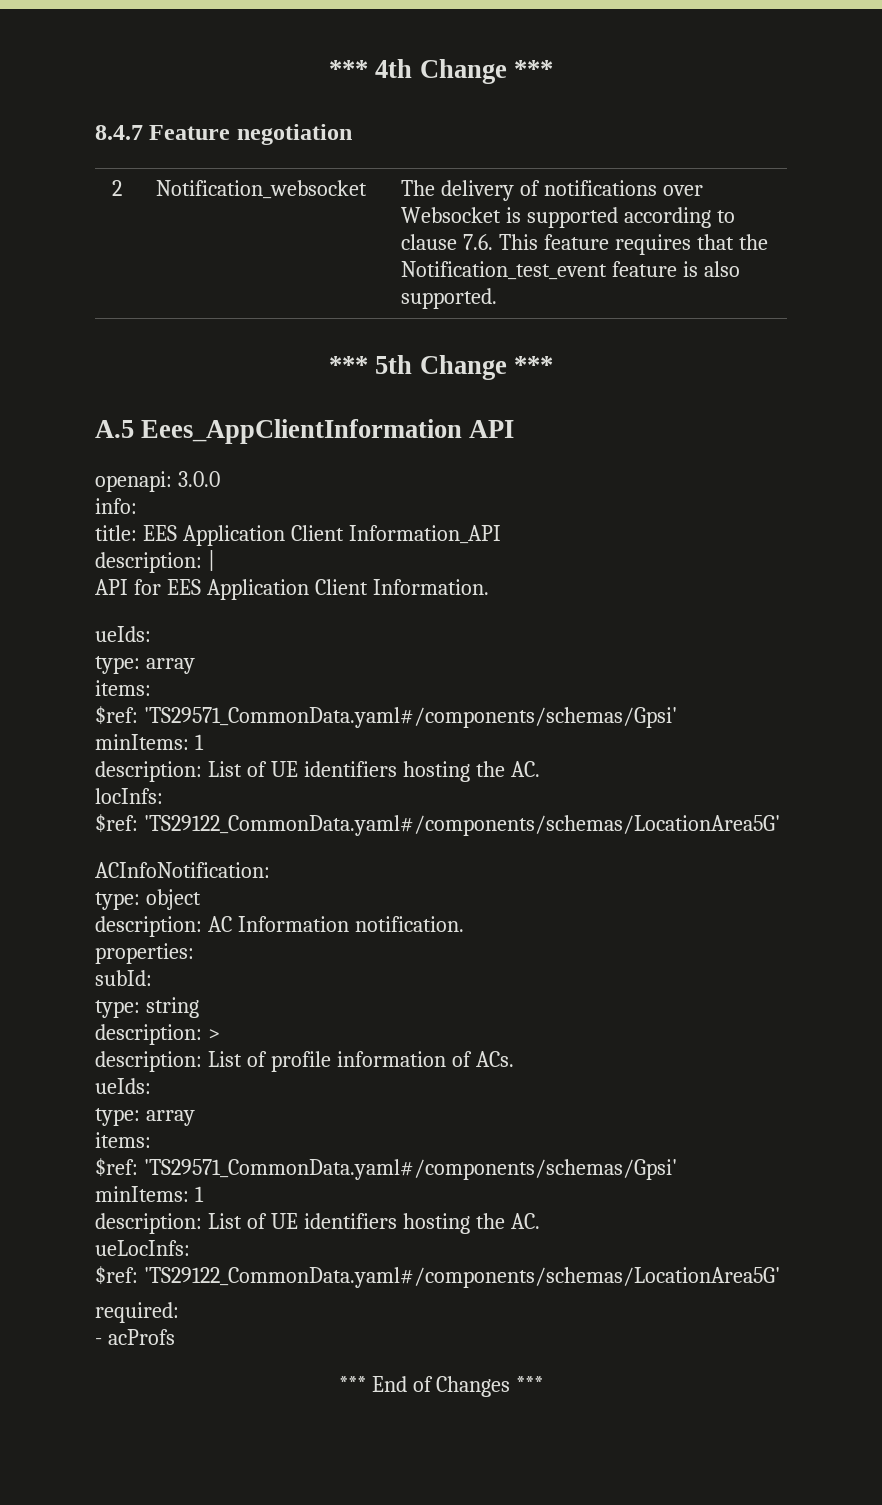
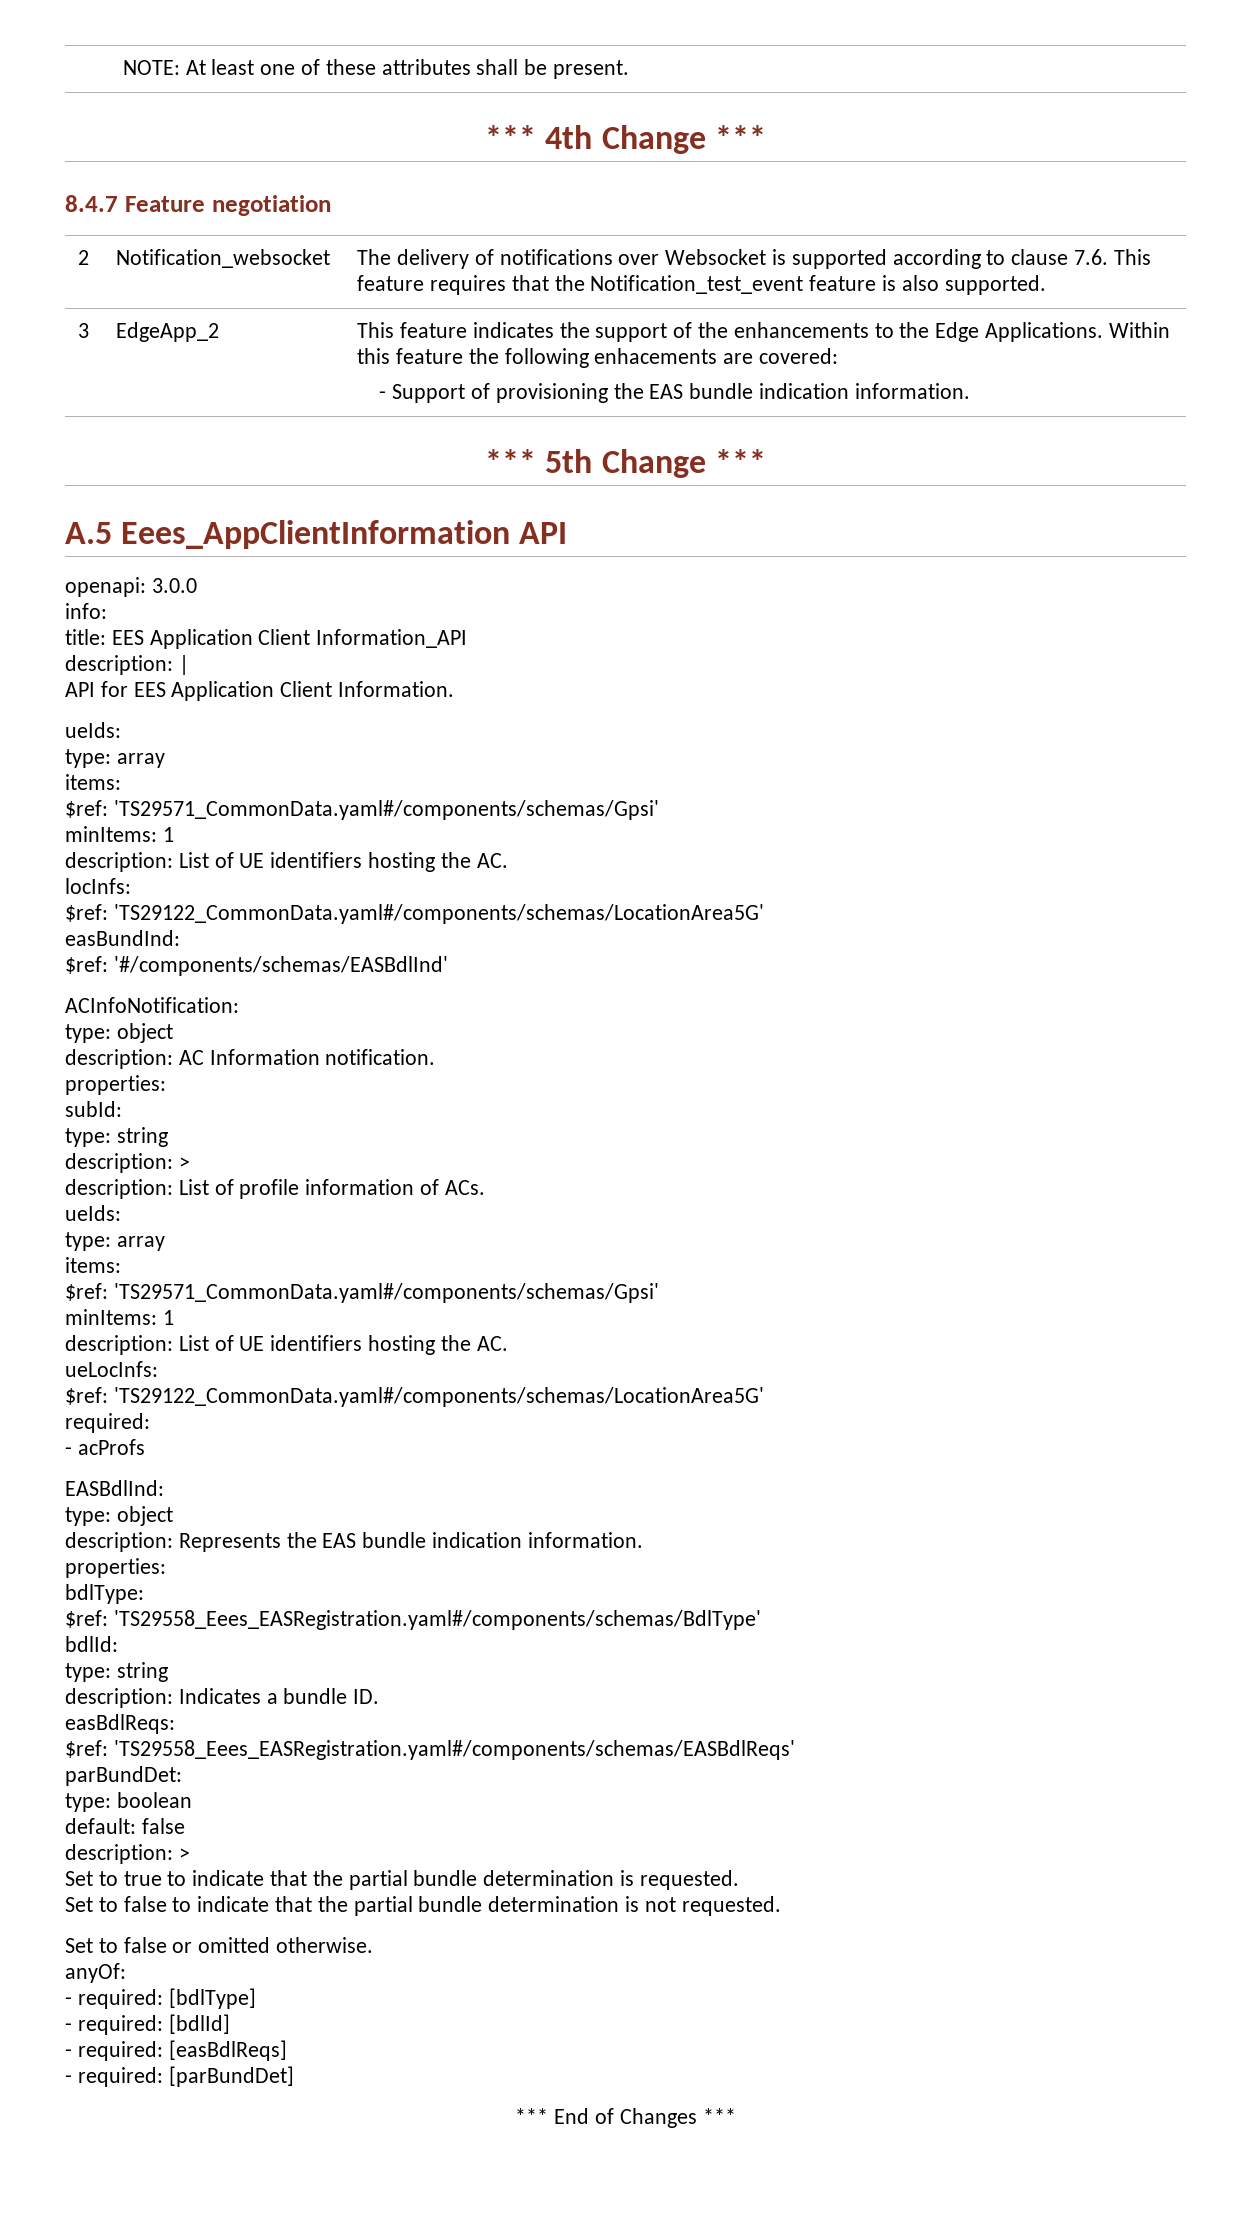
(329, 69) none -> [122,59,629,79] NOTE: At least one of these attributes shall be present. //
(497, 298) none -> [78,323,90,338] [116,322,220,342] [357,322,1170,342] [357,348,839,368] [379,383,970,403] // 3 | EdgeApp_2 | This feature indicates the support of the enhancements to the Edge Applications. Within this feature the following enhacements are covered: // - Support of provisioning the EAS bundle indication information.
(780, 825) none -> [65,930,180,946] [65,956,448,976] // easBundInd: // $ref: '#/components/schemas/EASBdlInd'
(175, 1337) none -> [65,1480,164,1496] [65,1506,173,1526] [65,1532,643,1552] [65,1558,166,1578] [65,1584,144,1604] [65,1610,761,1630] [65,1636,118,1652] [65,1662,168,1682] [65,1688,380,1708] [65,1714,175,1734] [65,1740,795,1760] [65,1766,182,1786] [65,1792,192,1812] [65,1818,185,1834] [65,1844,190,1864] [65,1870,739,1890] [65,1896,781,1916] [65,1937,374,1953] [65,1963,126,1983] [65,1988,256,2009] [65,2014,230,2035] [65,2040,287,2061] [65,2066,294,2087] // EASBdlInd: // type: object // description: Represents the EAS bundle indication information. // properties: // bdlType: // $ref: 'TS29558_Eees_EASRegistration.yaml#/components/schemas/BdlType' // bdlId: // type: string // description: Indicates a bundle ID. // easBdlReqs: // $ref: 'TS29558_Eees_EASRegistration.yaml#/components/schemas/EASBdlReqs' // parBundDet: // type: boolean // default: false // description: > // Set to true to indicate that the partial bundle determination is requested. // Set to false to indicate that the partial bundle determination is not requested. // Set to false or omitted otherwise. // anyOf: // - required: [bdlType] // - required: [bdlId] // - required: [easBdlReqs] // - required: [parBundDet]

